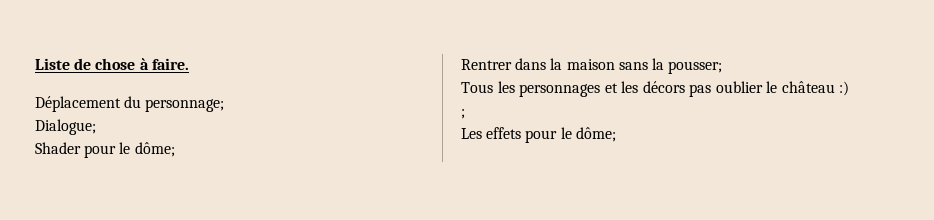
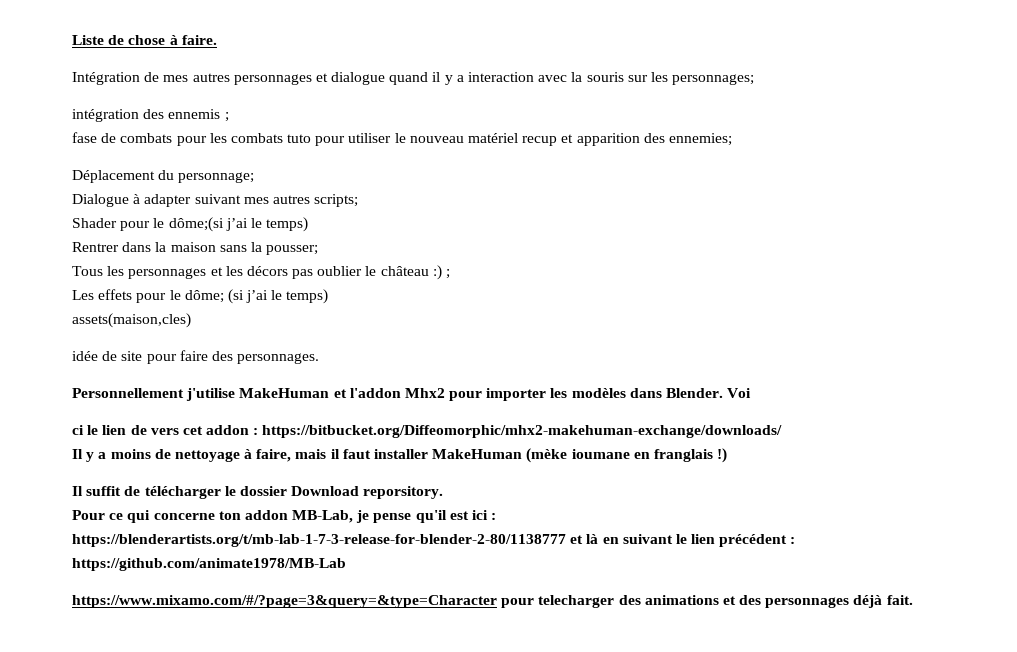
[35,96,225,112] [35,119,96,135] Déplacement du personnage; // Dialogue; -> [72,72,755,85] [72,109,229,122] [72,132,732,146] [72,170,255,183] [72,194,359,207] Intégration de mes autres personnages et dialogue quand il y a interaction avec la souris sur les personnages; // intégration des ennemis ; // fase de combats pour les combats tuto pour utiliser le nouveau matériel recup et apparition des ennemies; // Déplacement du personnage; // Dialogue à adapter suivant mes autres scripts;
[134,142,175,157] dôme; -> [168,217,309,232] dôme;(si j’ai le temps)
(616, 134) none -> [227,289,329,304] [72,313,191,328] [72,350,320,364] [72,388,752,401] [72,425,783,438] [72,448,728,463] [72,486,444,499] [72,510,497,523] [72,534,796,547] [72,558,346,571] [72,595,913,608] (si j’ai le temps) // assets(maison,cles) // idée de site pour faire des personnages. // Personnellement j'utilise MakeHuman et l'addon Mhx2 pour importer les modèles dans Blender. Voi // ci le lien de vers cet addon : https://bitbucket.org/Diffeomorphic/mhx2-makehuman-exchange/downloads/ // Il y a moins de nettoyage à faire, mais il faut installer MakeHuman (mèke ioumane en franglais !) // Il suffit de télécharger le dossier Download reporsitory. // Pour ce qui concerne ton addon MB-Lab, je pense qu'il est ici : https://blenderartists.org/t/mb-lab-1-7-3-release-for-blender-2-80/1138777 et là en suivant le lien précédent : https://github.com/animate1978/MB-Lab // https://www.mixamo.com/#/?page=3&query=&type=Character pour telecharger des animations et des personnages déjà fait.

